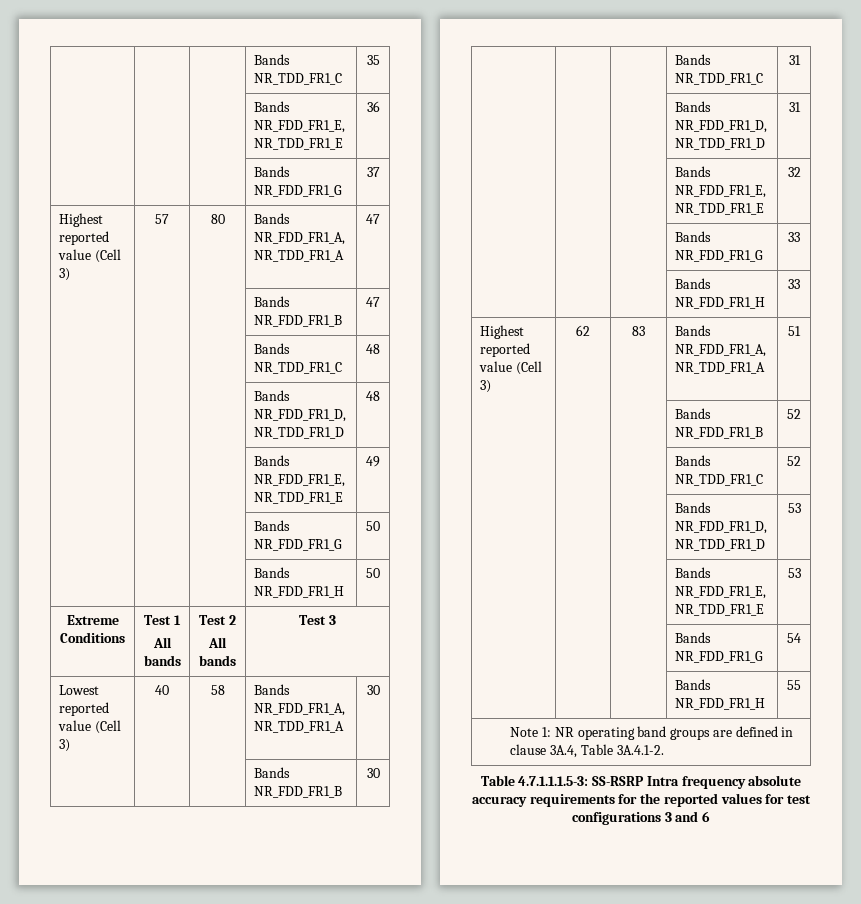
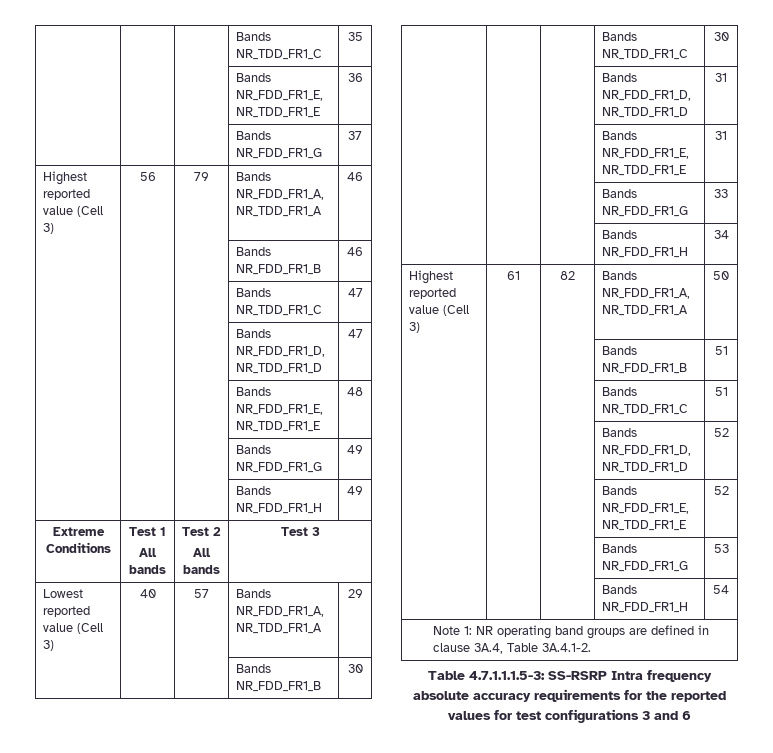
[155,214,169,224] [210,214,225,224] [253,213,290,224] [253,232,345,245] [253,250,344,262] [366,214,380,224] [253,296,290,307] [253,315,342,327] [366,297,380,307] [253,343,290,354] [253,362,342,374] [366,344,380,354] [253,390,290,401] [253,409,346,422] [253,427,344,439] [366,391,380,401] [253,455,290,466] [253,474,345,487] [253,492,343,504] [366,456,380,467] [253,520,290,531] [253,539,342,551] [366,521,380,531] [253,567,290,578] [253,586,344,598] [366,568,380,578] 57 | 80 | Bands NR_FDD_FR1_A, NR_TDD_FR1_A | 47 // | | | Bands NR_FDD_FR1_B | 47 // | | | Bands NR_TDD_FR1_C | 48 // | | | Bands NR_FDD_FR1_D, NR_TDD_FR1_D | 48 // | | | Bands NR_FDD_FR1_E, NR_TDD_FR1_E | 49 // | | | Bands NR_FDD_FR1_G | 50 // | | | Bands NR_FDD_FR1_H | 50 -> [139,172,156,181] [194,172,209,181] [235,172,271,181] [235,189,324,200] [235,206,322,217] [347,172,363,181] [235,247,271,256] [235,264,321,275] [347,247,363,256] [235,288,271,297] [235,305,322,316] [347,288,363,297] [235,329,271,338] [235,346,325,357] [235,363,322,374] [347,329,363,338] [235,387,271,396] [235,404,323,415] [235,421,320,432] [347,387,363,396] [235,445,271,454] [235,462,322,473] [347,445,363,454] [235,486,271,495] [235,503,322,514] [347,486,363,495] 56 | 79 | Bands NR_FDD_FR1_A, NR_TDD_FR1_A | 46 // | | | Bands NR_FDD_FR1_B | 46 // | | | Bands NR_TDD_FR1_C | 47 // | | | Bands NR_FDD_FR1_D, NR_TDD_FR1_D | 47 // | | | Bands NR_FDD_FR1_E, NR_TDD_FR1_E | 48 // | | | Bands NR_FDD_FR1_G | 49 // | | | Bands NR_FDD_FR1_H | 49
[210,685,225,695] [253,684,290,695] [253,703,345,716] [253,721,344,733] [366,685,380,695] 58 | Bands NR_FDD_FR1_A, NR_TDD_FR1_A | 30 -> [194,589,209,598] [235,589,271,598] [235,606,324,617] [235,623,322,634] [347,589,363,598] 57 | Bands NR_FDD_FR1_A, NR_TDD_FR1_A | 29
[788,55,801,65] 31 -> [713,32,729,41] 30
[787,167,801,177] 32 -> [715,131,727,140] 31
[788,279,800,289] [479,325,524,339] [479,343,530,357] [478,361,542,375] [479,380,491,393] [576,325,590,336] [632,326,645,336] [674,325,711,336] [674,344,766,357] [674,362,765,374] [788,326,801,336] [674,408,711,419] [674,427,763,439] [787,409,801,419] [674,455,711,466] [674,474,763,486] [787,456,801,466] [674,502,711,513] [674,521,767,534] [674,539,765,551] [787,503,801,513] [674,567,711,578] [674,586,766,599] [674,604,764,616] [787,568,801,578] [674,632,711,643] [674,651,763,663] [787,633,801,643] [674,679,711,690] [674,698,765,710] [787,680,801,690] 33 // Highest reported value (Cell 3) | 62 | 83 | Bands NR_FDD_FR1_A, NR_TDD_FR1_A | 51 // | | | Bands NR_FDD_FR1_B | 52 // | | | Bands NR_TDD_FR1_C | 52 // | | | Bands NR_FDD_FR1_D, NR_TDD_FR1_D | 53 // | | | Bands NR_FDD_FR1_E, NR_TDD_FR1_E | 53 // | | | Bands NR_FDD_FR1_G | 54 // | | | Bands NR_FDD_FR1_H | 55 -> [713,230,729,239] [408,270,453,284] [408,288,456,299] [408,305,469,316] [408,322,420,333] [507,271,520,280] [560,271,575,280] [601,271,637,280] [601,288,690,299] [601,305,688,316] [713,271,729,280] [601,346,637,355] [601,363,687,374] [714,346,728,355] [601,387,637,396] [601,404,688,415] [714,387,728,396] [601,428,637,437] [601,445,691,456] [601,462,688,473] [713,428,729,437] [601,486,637,495] [601,503,689,514] [601,520,686,531] [713,486,729,495] [601,544,637,553] [601,561,688,572] [713,544,729,553] [601,585,637,594] [601,602,688,613] [713,585,729,594] 34 // Highest reported value (Cell 3) | 61 | 82 | Bands NR_FDD_FR1_A, NR_TDD_FR1_A | 50 // | | | Bands NR_FDD_FR1_B | 51 // | | | Bands NR_TDD_FR1_C | 51 // | | | Bands NR_FDD_FR1_D, NR_TDD_FR1_D | 52 // | | | Bands NR_FDD_FR1_E, NR_TDD_FR1_E | 52 // | | | Bands NR_FDD_FR1_G | 53 // | | | Bands NR_FDD_FR1_H | 54

